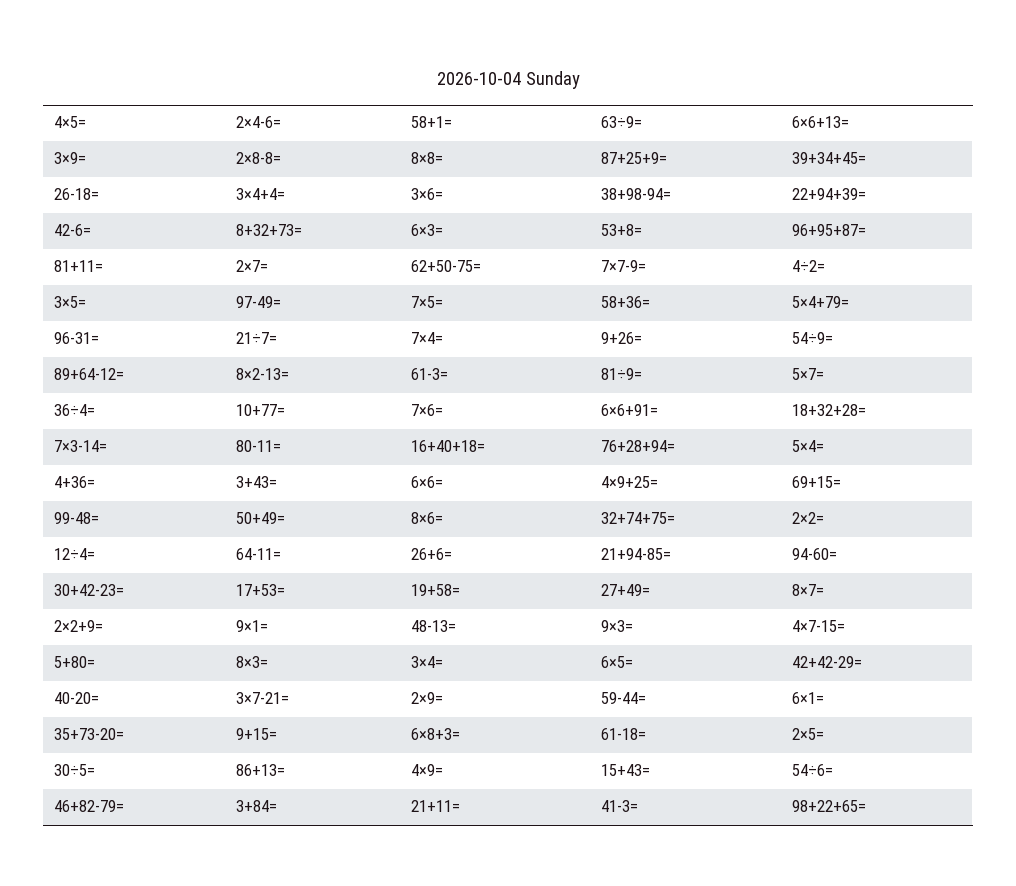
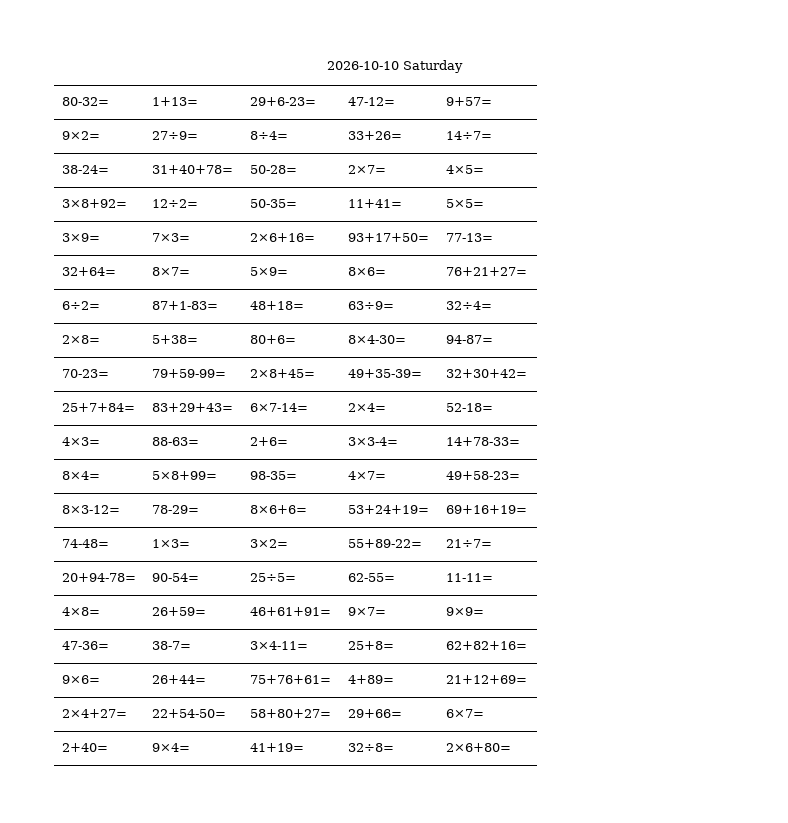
[436,71,580,89] [53,116,86,128] [235,116,281,128] [410,116,452,128] [600,116,642,128] [791,116,849,128] [53,152,86,164] [235,152,281,164] [410,152,443,164] [600,152,667,164] [791,152,866,164] [53,188,99,200] [235,188,285,200] [410,188,443,200] [600,188,671,200] [791,188,866,200] [53,224,91,236] [235,224,302,236] [410,224,443,236] [600,224,642,236] [791,224,866,236] [53,260,103,272] [235,260,268,272] [410,260,481,272] [600,260,646,272] [791,260,825,272] [53,296,86,308] [235,296,281,308] [410,296,443,308] [600,296,650,308] [791,296,849,308] [53,332,99,344] [235,332,277,344] [410,332,443,344] [600,332,642,344] [791,332,833,344] [53,368,124,380] [235,368,289,380] [410,368,448,380] [600,368,642,380] [791,368,824,380] [53,404,95,416] [235,404,285,416] [410,404,443,416] [600,404,658,416] [791,404,866,416] [53,440,107,452] [235,440,281,452] [410,440,485,452] [600,440,675,452] [791,440,824,452] [53,476,95,488] [235,476,277,488] [410,476,443,488] [600,476,658,488] [791,476,841,488] [53,512,99,524] [235,512,285,524] [410,512,443,524] [600,512,675,524] [791,512,824,524] [53,548,95,560] [235,548,281,560] [410,548,452,560] [600,548,671,560] [791,548,837,560] [53,584,124,596] [235,584,285,596] [410,584,460,596] [600,584,650,596] [791,584,824,596] [53,620,103,632] [235,620,268,632] [410,620,456,632] [600,620,633,632] [791,620,845,632] [53,656,95,668] [235,656,268,668] [410,656,443,668] [600,656,633,668] [791,656,862,668] [53,692,99,704] [235,692,289,704] [410,692,443,704] [600,692,646,704] [791,692,824,704] [53,728,124,740] [235,728,277,740] [410,728,460,740] [600,728,646,740] [791,728,824,740] [53,764,95,776] [235,764,285,776] [410,764,443,776] [600,764,650,776] [791,764,833,776] [53,800,124,812] [235,800,277,812] [410,800,460,812] [600,800,638,812] [791,800,866,812] 2026-10-04 Sunday // 4×5= | 2×4-6= | 58+1= | 63÷9= | 6×6+13= // 3×9= | 2×8-8= | 8×8= | 87+25+9= | 39+34+45= // 26-18= | 3×4+4= | 3×6= | 38+98-94= | 22+94+39= // 42-6= | 8+32+73= | 6×3= | 53+8= | 96+95+87= // 81+11= | 2×7= | 62+50-75= | 7×7-9= | 4÷2= // 3×5= | 97-49= | 7×5= | 58+36= | 5×4+79= // 96-31= | 21÷7= | 7×4= | 9+26= | 54÷9= // 89+64-12= | 8×2-13= | 61-3= | 81÷9= | 5×7= // 36÷4= | 10+77= | 7×6= | 6×6+91= | 18+32+28= // 7×3-14= | 80-11= | 16+40+18= | 76+28+94= | 5×4= // 4+36= | 3+43= | 6×6= | 4×9+25= | 69+15= // 99-48= | 50+49= | 8×6= | 32+74+75= | 2×2= // 12÷4= | 64-11= | 26+6= | 21+94-85= | 94-60= // 30+42-23= | 17+53= | 19+58= | 27+49= | 8×7= // 2×2+9= | 9×1= | 48-13= | 9×3= | 4×7-15= // 5+80= | 8×3= | 3×4= | 6×5= | 42+42-29= // 40-20= | 3×7-21= | 2×9= | 59-44= | 6×1= // 35+73-20= | 9+15= | 6×8+3= | 61-18= | 2×5= // 30÷5= | 86+13= | 4×9= | 15+43= | 54÷6= // 46+82-79= | 3+84= | 21+11= | 41-3= | 98+22+65= -> [326,60,463,73] [61,97,109,106] [151,97,198,106] [249,97,316,106] [347,97,395,106] [445,97,492,106] [61,131,100,140] [151,131,198,140] [249,131,288,140] [347,131,402,140] [445,131,492,140] [61,165,109,174] [151,165,233,174] [249,165,297,174] [347,165,386,174] [445,165,484,174] [61,199,127,208] [151,199,198,208] [249,199,297,208] [347,199,402,208] [445,199,484,208] [61,233,100,242] [151,233,190,242] [249,233,315,242] [347,233,429,242] [445,233,493,242] [61,267,116,276] [151,267,190,276] [249,267,288,276] [347,267,386,276] [445,267,527,276] [61,301,100,310] [151,301,218,310] [249,301,304,310] [347,301,394,310] [445,301,492,310] [61,335,100,344] [151,335,198,344] [249,335,296,344] [347,335,406,344] [445,335,493,344] [61,369,109,378] [151,369,226,378] [249,369,315,378] [347,369,422,378] [445,369,527,378] [61,403,135,412] [151,403,233,412] [249,403,308,412] [347,403,386,412] [445,403,493,412] [61,437,100,446] [151,437,199,446] [249,437,288,446] [347,437,398,446] [445,437,520,446] [61,471,100,480] [151,471,217,480] [249,471,297,480] [347,471,386,480] [445,471,520,480] [61,505,120,514] [151,505,199,514] [249,505,307,514] [347,505,429,514] [445,505,527,514] [61,539,109,548] [151,539,190,548] [249,539,288,548] [347,539,422,548] [445,539,492,548] [61,573,136,582] [151,573,199,582] [249,573,296,582] [347,573,395,582] [445,573,493,582] [61,607,100,616] [151,607,206,616] [249,607,331,616] [347,607,386,616] [445,607,484,616] [61,641,109,650] [151,641,191,650] [249,641,308,650] [347,641,394,650] [445,641,527,650] [61,675,100,684] [151,675,206,684] [249,675,331,684] [347,675,394,684] [445,675,527,684] [61,709,127,718] [151,709,226,718] [249,709,331,718] [347,709,402,718] [445,709,484,718] [61,743,108,752] [151,743,190,752] [249,743,304,752] [347,743,394,752] [445,743,511,752] 2026-10-10 Saturday // 80-32= | 1+13= | 29+6-23= | 47-12= | 9+57= // 9×2= | 27÷9= | 8÷4= | 33+26= | 14÷7= // 38-24= | 31+40+78= | 50-28= | 2×7= | 4×5= // 3×8+92= | 12÷2= | 50-35= | 11+41= | 5×5= // 3×9= | 7×3= | 2×6+16= | 93+17+50= | 77-13= // 32+64= | 8×7= | 5×9= | 8×6= | 76+21+27= // 6÷2= | 87+1-83= | 48+18= | 63÷9= | 32÷4= // 2×8= | 5+38= | 80+6= | 8×4-30= | 94-87= // 70-23= | 79+59-99= | 2×8+45= | 49+35-39= | 32+30+42= // 25+7+84= | 83+29+43= | 6×7-14= | 2×4= | 52-18= // 4×3= | 88-63= | 2+6= | 3×3-4= | 14+78-33= // 8×4= | 5×8+99= | 98-35= | 4×7= | 49+58-23= // 8×3-12= | 78-29= | 8×6+6= | 53+24+19= | 69+16+19= // 74-48= | 1×3= | 3×2= | 55+89-22= | 21÷7= // 20+94-78= | 90-54= | 25÷5= | 62-55= | 11-11= // 4×8= | 26+59= | 46+61+91= | 9×7= | 9×9= // 47-36= | 38-7= | 3×4-11= | 25+8= | 62+82+16= // 9×6= | 26+44= | 75+76+61= | 4+89= | 21+12+69= // 2×4+27= | 22+54-50= | 58+80+27= | 29+66= | 6×7= // 2+40= | 9×4= | 41+19= | 32÷8= | 2×6+80=

